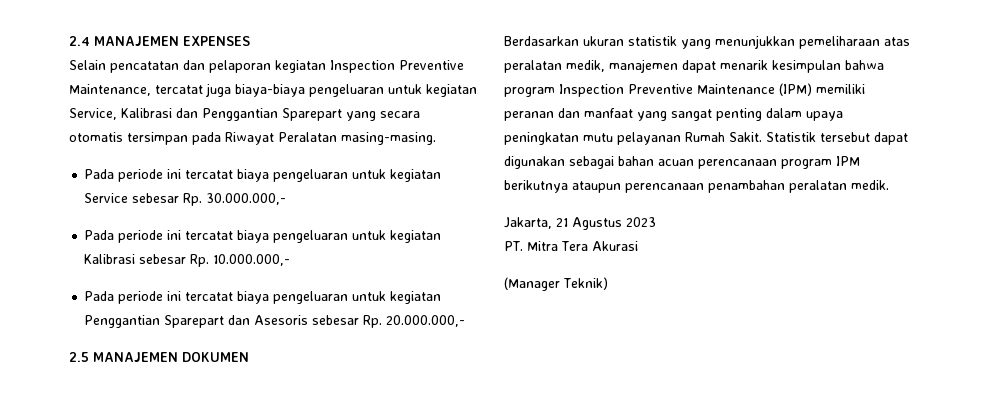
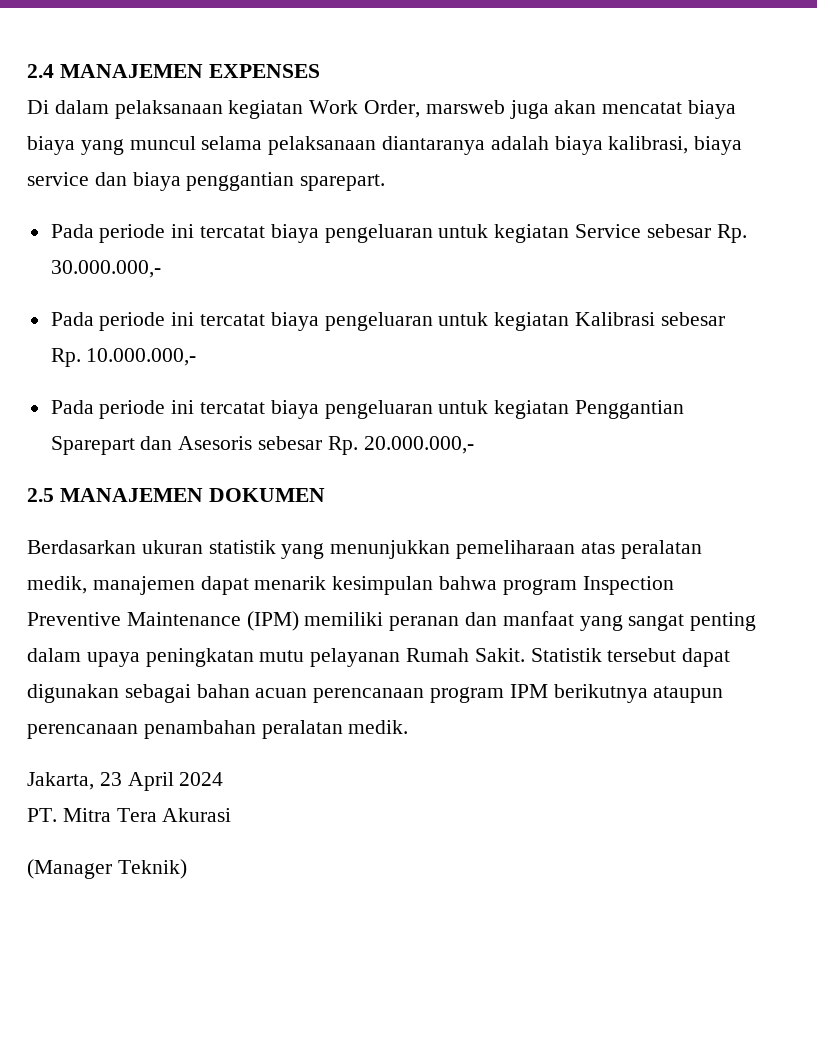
[69,60,464,73] [69,83,477,97] [69,108,420,121] [69,132,436,145] Selain pencatatan dan pelaporan kegiatan Inspection Preventive Maintenance, tercatat juga biaya-biaya pengeluaran untuk kegiatan Service, Kalibrasi dan Penggantian Sparepart yang secara otomatis tersimpan pada Riwayat Peralatan masing-masing. -> [27,100,737,119] [27,136,743,155] [27,172,386,191] Di dalam pelaksanaan kegiatan Work Order, marsweb juga akan mencatat biaya biaya yang muncul selama pelaksanaan diantaranya adalah biaya kalibrasi, biaya service dan biaya penggantian sparepart.
[556,217,656,230] 21 Agustus 2023 -> [99,772,224,791] 23 April 2024

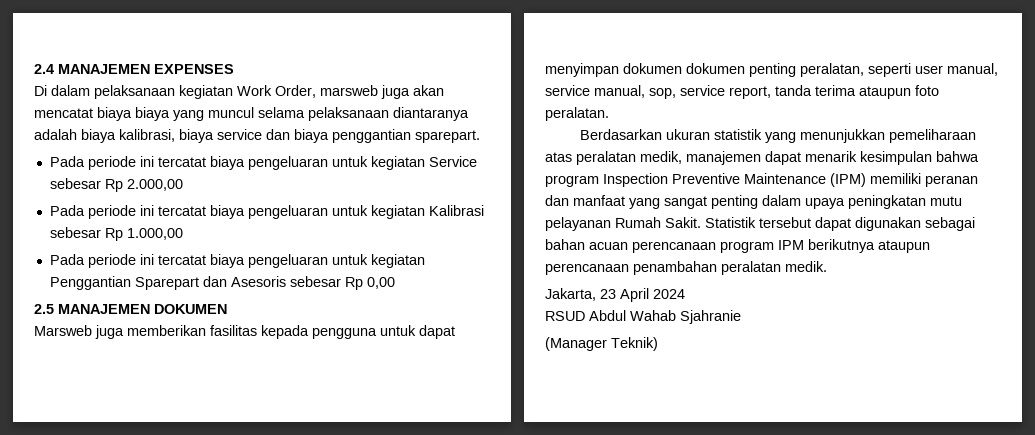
[716,224,747,243] [50,260,161,278] Rp. 30.000.000,- -> [104,179,183,192] Rp 2.000,00
[50,348,197,367] Rp. 10.000.000,- -> [104,228,183,241] Rp 1.000,00
[327,436,474,455] Rp. 20.000.000,- -> [344,277,395,290] Rp 0,00
(325, 495) none -> [34,325,455,339] [545,63,998,77] [545,85,939,99] [545,107,609,121] // Marsweb juga memberikan fasilitas kepada pengguna untuk dapat menyimpan dokumen dokumen penting peralatan, seperti user manual, service manual, sop, service report, tanda terima ataupun foto peralatan.
[27,808,232,822] PT. Mitra Tera Akurasi -> [545,310,741,324] RSUD Abdul Wahab Sjahranie

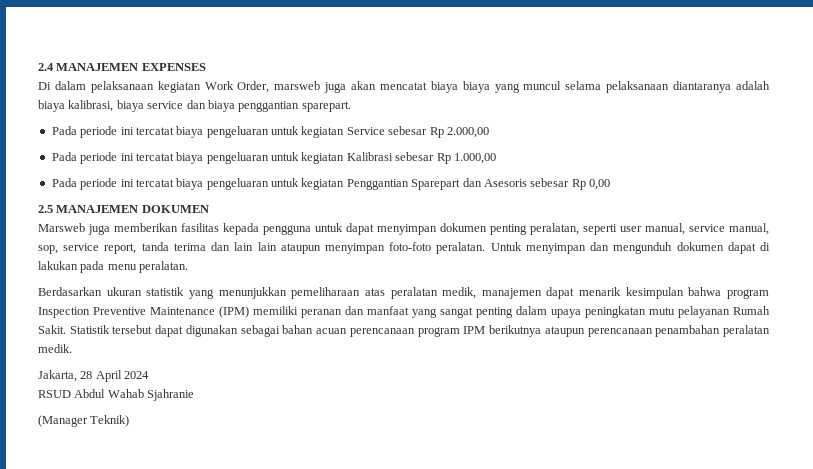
[686,63,745,74] dokumen -> (487, 227) none
[859,85,939,99] ataupun foto -> [211,242,770,254] [38,261,137,273] dan lain lain ataupun menyimpan foto-foto peralatan. Untuk menyimpan dan mengunduh dokumen dapat di lakukan pada menu
[600,289,616,299] 23 -> [80,371,93,379] 28

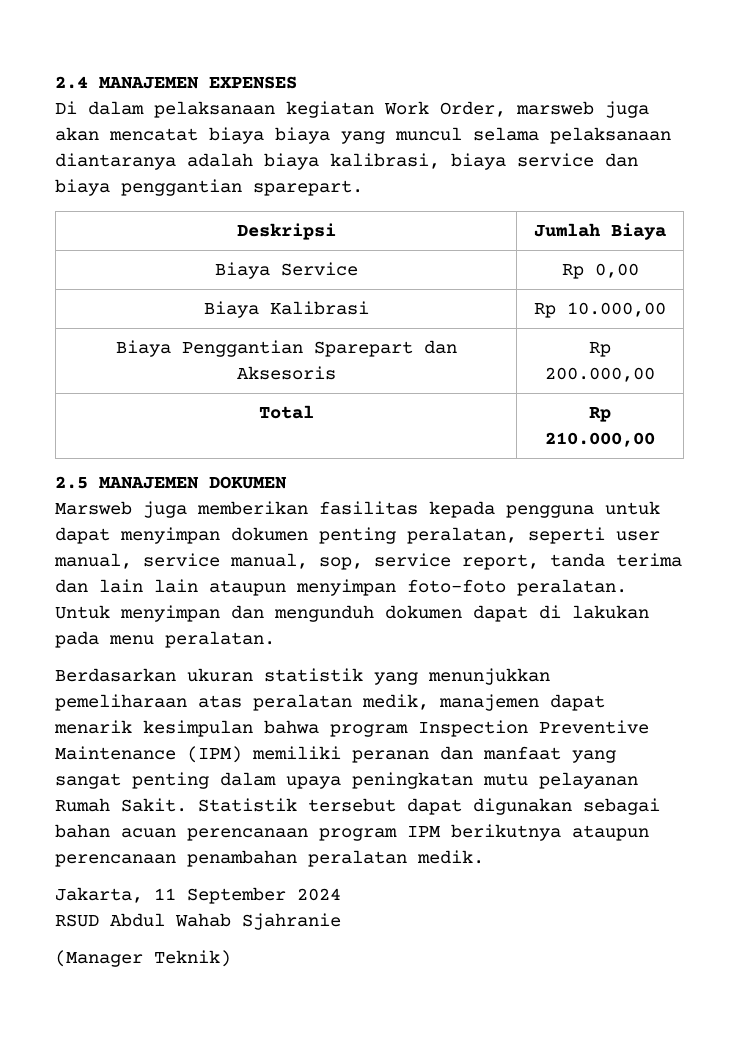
[51,126,489,138] [51,152,496,164] [51,178,610,190] // Pada periode ini tercatat biaya pengeluaran untuk kegiatan Service sebesar Rp 2.000,00 // Pada periode ini tercatat biaya pengeluaran untuk kegiatan Kalibrasi sebesar Rp 1.000,00 // Pada periode ini tercatat biaya pengeluaran untuk kegiatan Penggantian Sparepart dan Asesoris sebesar Rp 0,00 -> [236,223,336,240] [534,223,666,240] [214,262,358,279] [561,263,639,279] [203,301,369,318] [534,302,666,318] [115,340,457,357] [236,366,336,380] [589,342,611,357] [545,367,655,382] [258,405,314,419] [589,407,611,422] [545,432,655,447] // Deskripsi | Jumlah Biaya // Biaya Service | Rp 0,00 // Biaya Kalibrasi | Rp 10.000,00 // Biaya Penggantian Sparepart dan Aksesoris | Rp 200.000,00 // Total | Rp 210.000,00
[80,370,122,382] 28 April -> [154,887,286,904] 11 September

